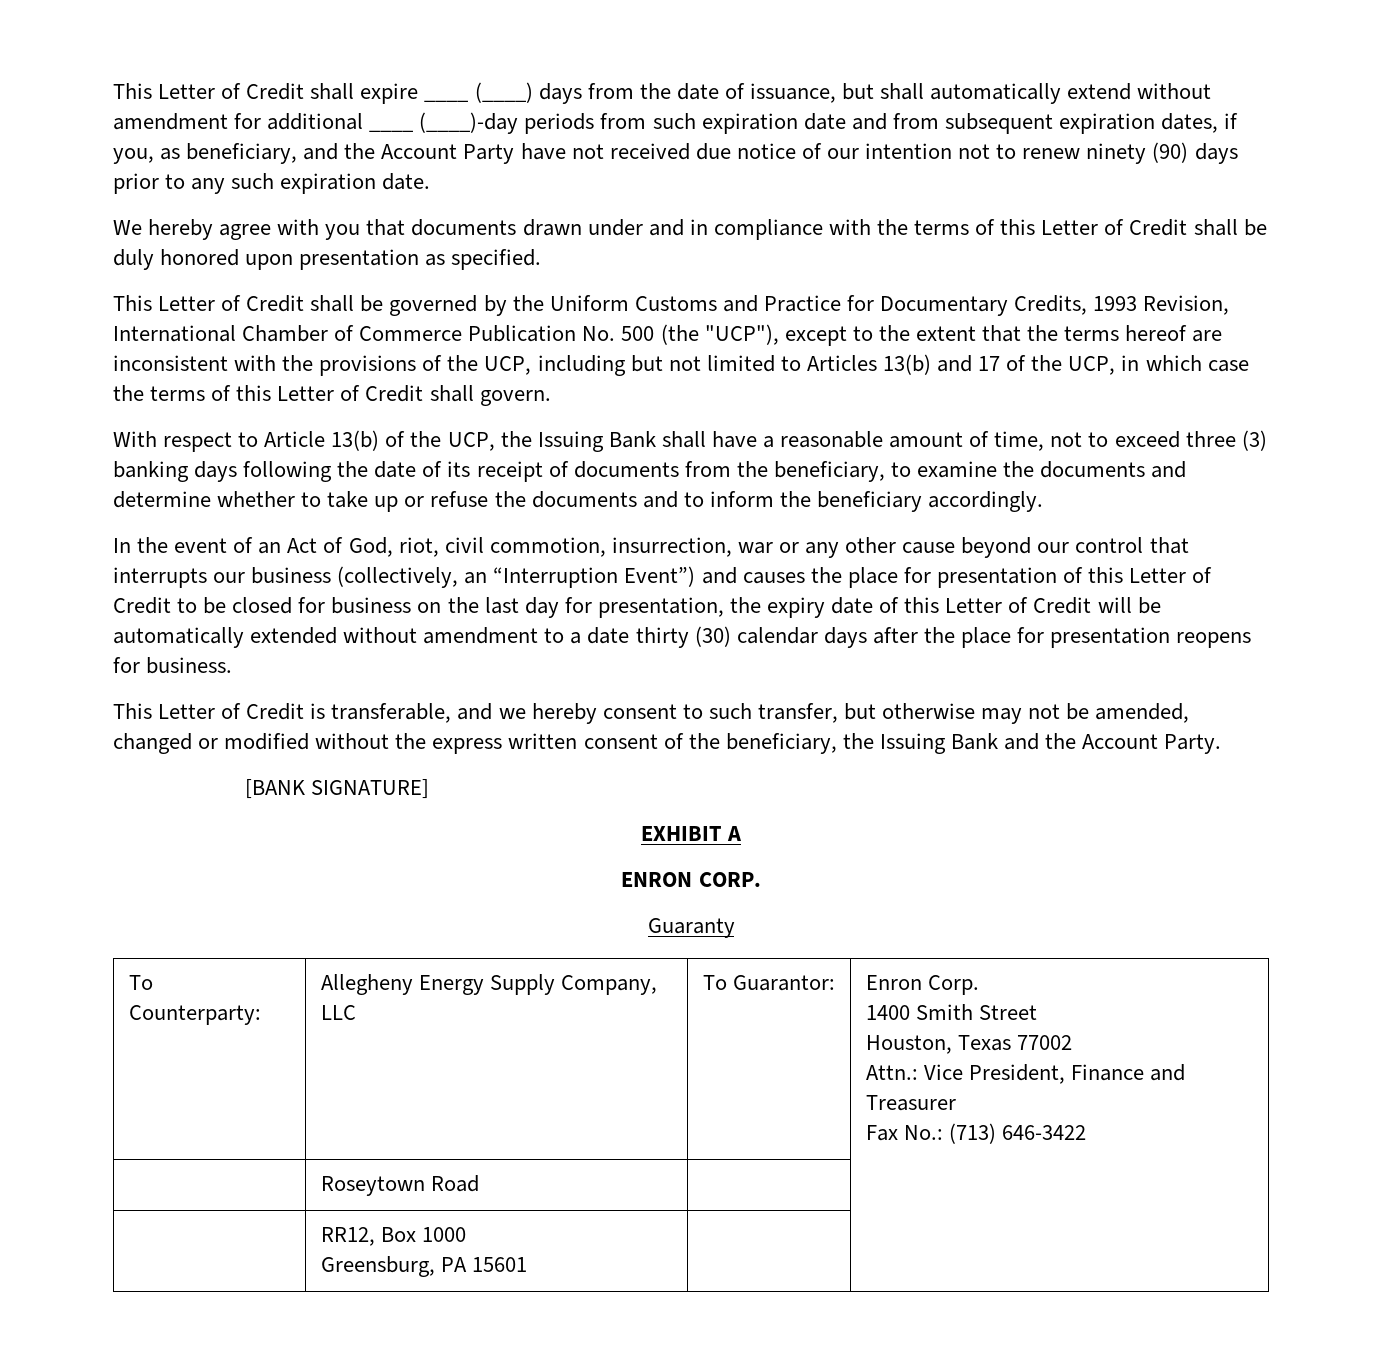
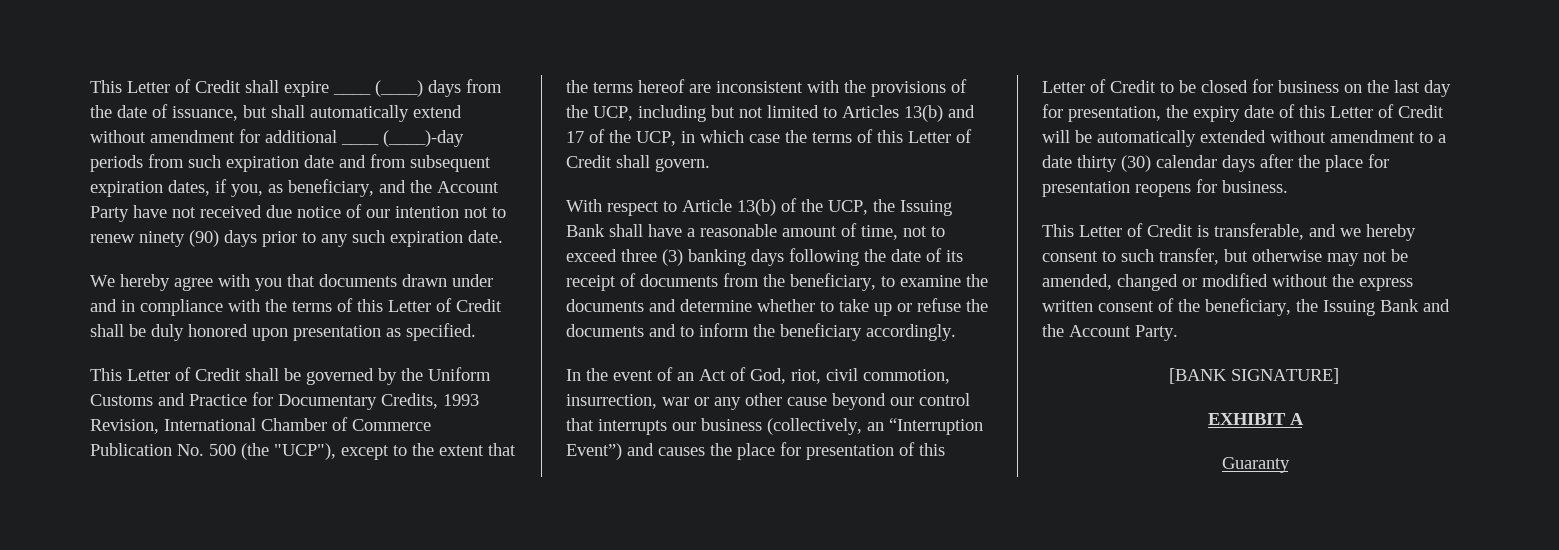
[621,872,761,887] // ENRON CORP. -> (1304, 419) none
[128,975,153,990] [128,1005,261,1025] [320,974,658,995] [320,1005,356,1020] [702,975,835,991] [865,975,979,995] [865,1004,1037,1020] [865,1035,1072,1054] [865,1064,1186,1084] [865,1095,956,1111] [865,1123,1087,1144] [320,1175,479,1196] [320,1227,466,1246] [320,1256,527,1277] // To Counterparty: | Allegheny Energy Supply Company, LLC | To Guarantor: | Enron Corp. // 1400 Smith Street // Houston, Texas 77002 // Attn.: Vice President, Finance and Treasurer // Fax No.: (713) 646-3422 // | Roseytown Road | | // | RR12, Box 1000 // Greensburg, PA 15601 | | -> (1290, 465) none

